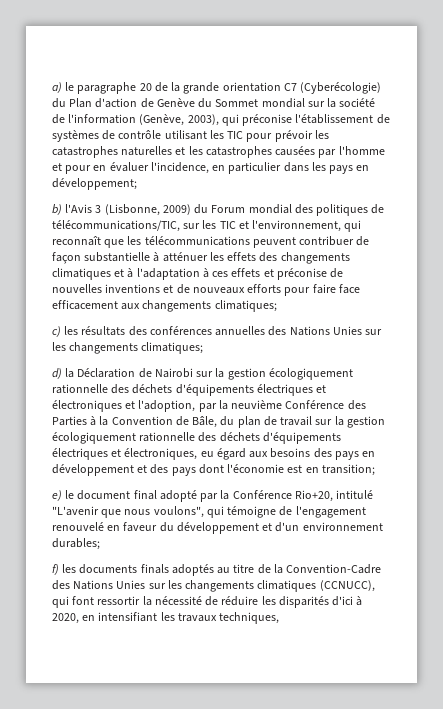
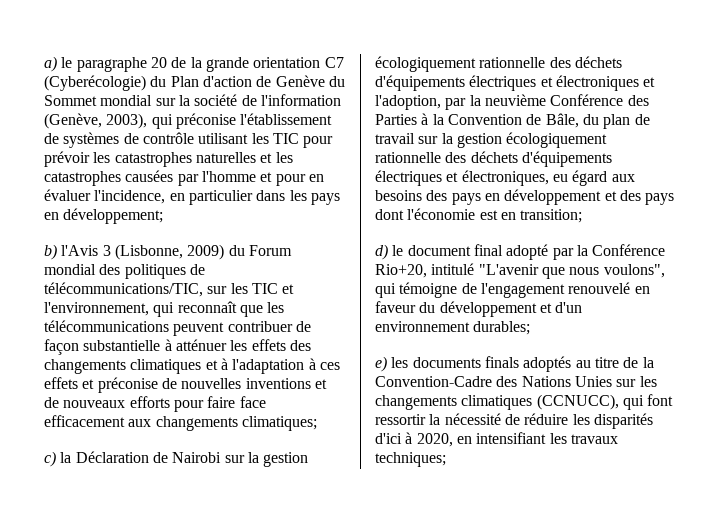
[64,326,383,336] [52,342,204,354] [52,368,62,379] les résultats des conférences annuelles des Nations Unies sur les changements climatiques; // d) -> (56, 459) none
[52,490,62,501] e) -> [375,244,388,260] d)
[52,564,59,575] f) -> [375,356,387,372] e)
[219,612,280,624] techniques, -> [375,452,446,467] techniques;

